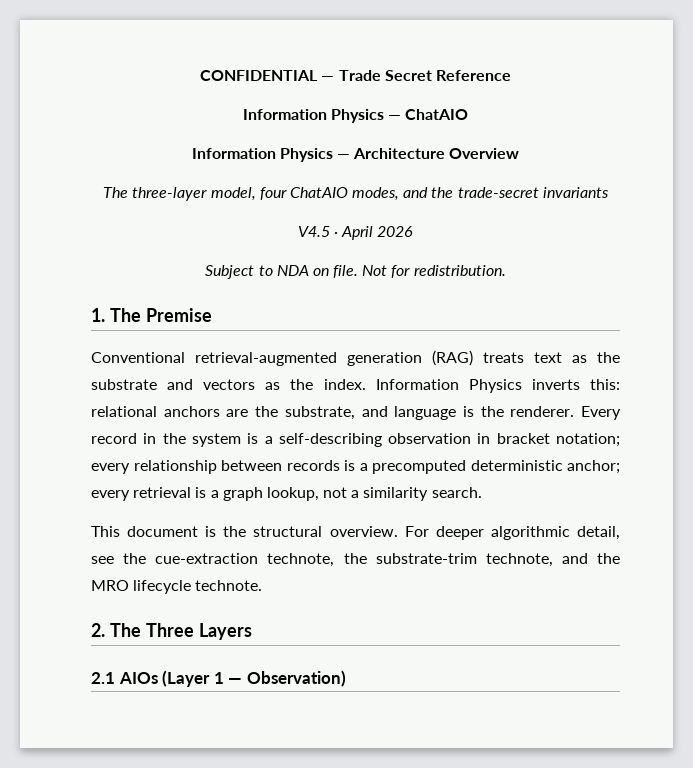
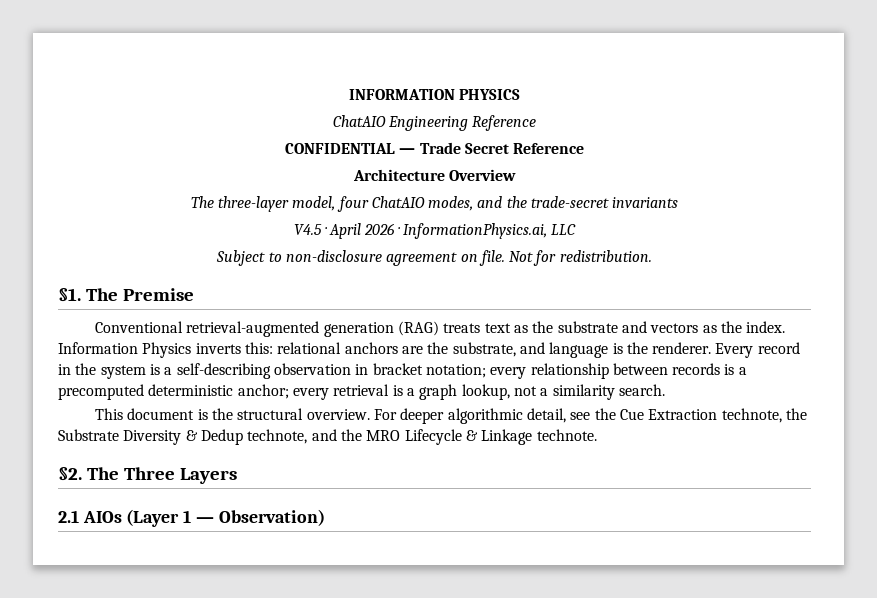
(200, 75) none -> [348,89,521,100] [332,115,537,131] INFORMATION PHYSICS // ChatAIO Engineering Reference //
[242,109,469,123] [191,148,350,162] Information Physics — ChatAIO // Information Physics — -> (585, 148) none
(414, 231) none -> [398,223,576,239] · InformationPhysics.ai, LLC
[276,265,309,276] NDA -> [285,250,458,266] non-disclosure agreement
[91,308,105,322] 1. -> [58,288,81,302] §1.
[155,553,477,567] cue-extraction technote, the substrate-trim -> [619,408,807,423] [58,429,243,445] Cue Extraction technote, the Substrate Diversity & Dedup
[133,580,192,594] lifecycle -> [404,429,533,445] Lifecycle & Linkage
[91,623,105,637] 2. -> [58,467,82,481] §2.

